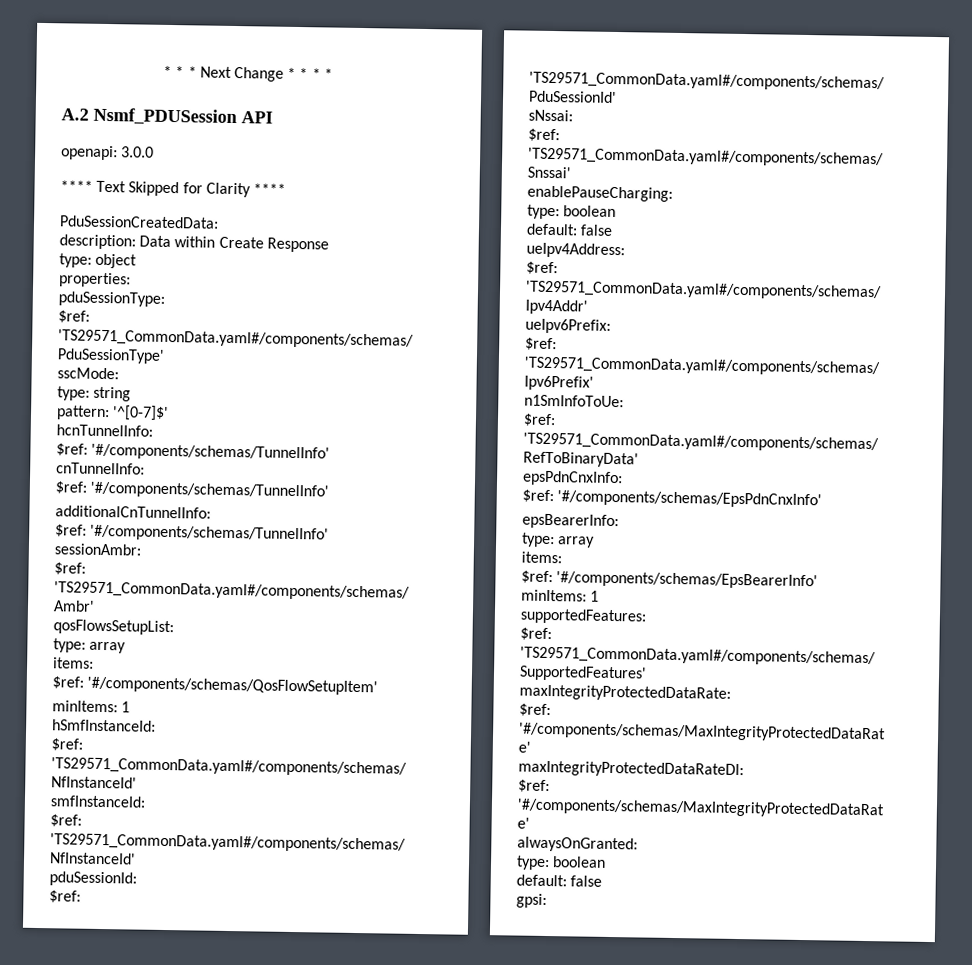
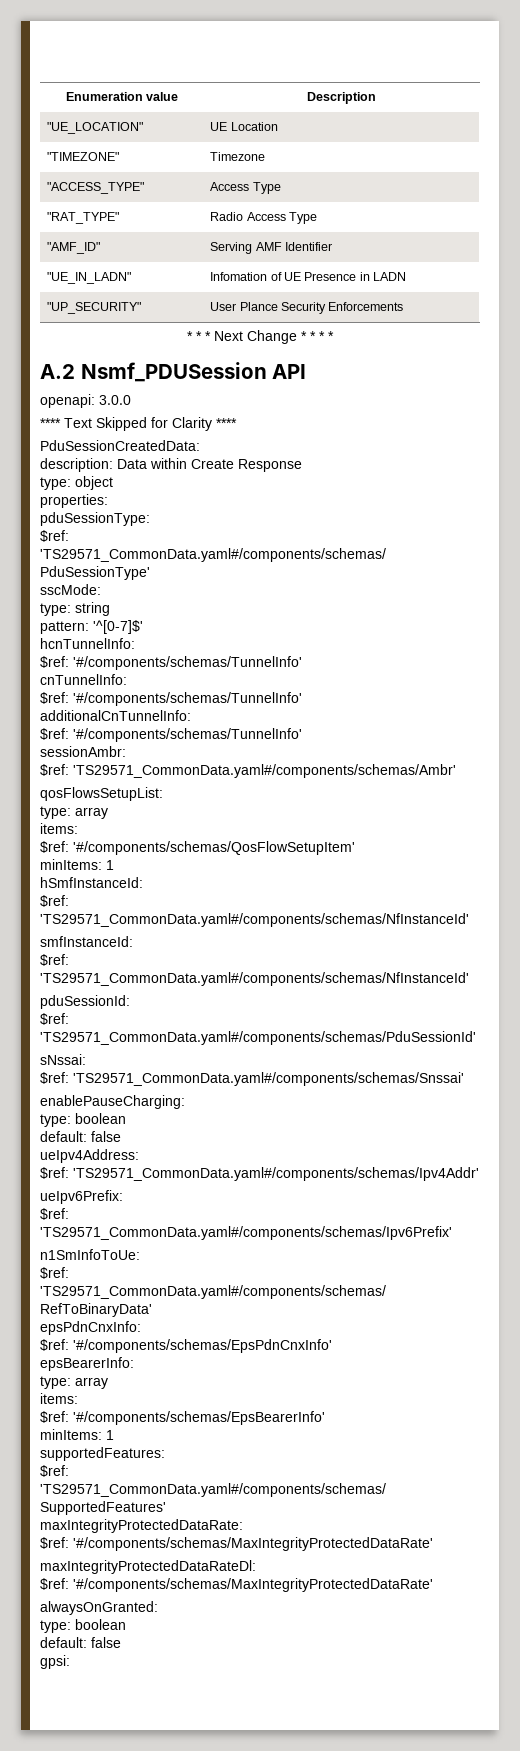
(163, 71) none -> [65,92,179,101] [307,92,376,104] [47,122,144,134] [210,122,278,131] [47,152,120,161] [210,152,266,161] [47,182,145,194] [210,182,281,194] [47,212,120,224] [210,212,317,224] [47,242,101,254] [210,242,332,254] [47,272,132,284] [210,272,407,281] [47,302,142,314] [210,302,404,314] Enumeration value | Description // "UE_LOCATION" | UE Location // "TIMEZONE" | Timezone // "ACCESS_TYPE" | Access Type // "RAT_TYPE" | Radio Access Type // "AMF_ID" | Serving AMF Identifier // "UE_IN_LADN" | Infomation of UE Presence in LADN // "UP_SECURITY" | User Plance Security Enforcements //

